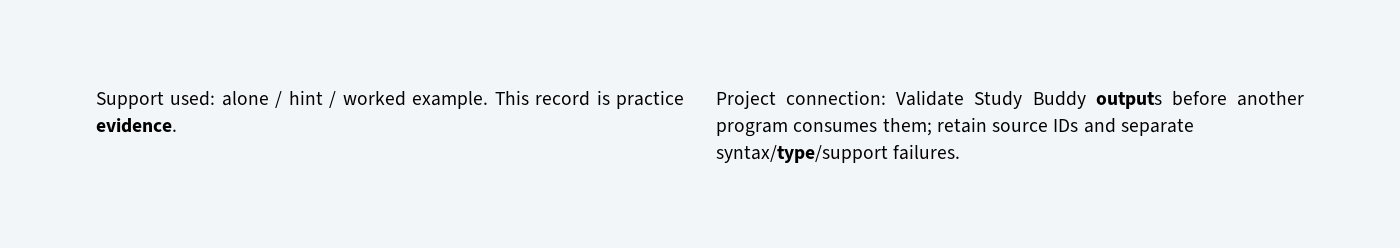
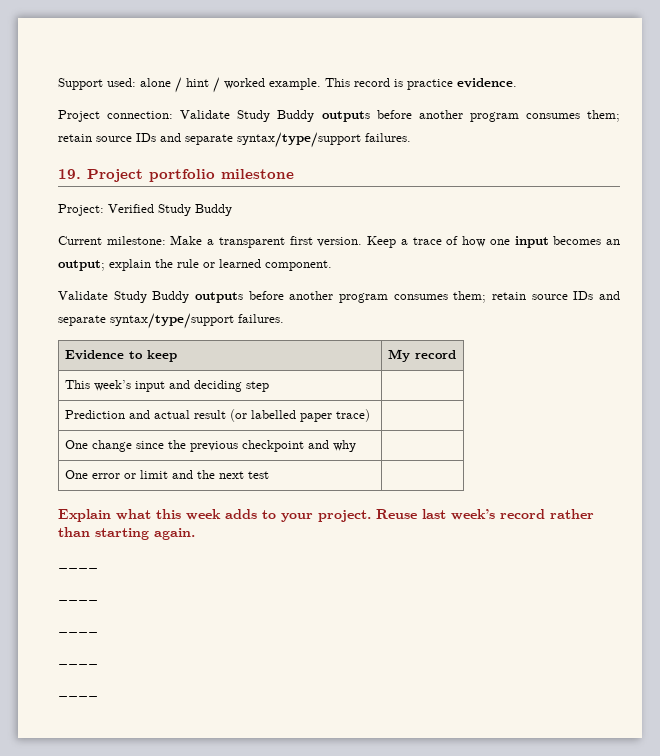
(961, 152) none -> [58,169,294,182] [58,204,232,216] [58,235,621,248] [58,259,332,271] [58,291,620,303] [58,313,284,329] [64,350,177,362] [387,349,456,362] [64,380,269,392] [64,409,370,422] [64,440,356,452] [64,470,269,479] [58,509,594,522] [58,527,195,540] [58,566,98,569] [58,598,98,601] [58,630,98,633] [58,662,98,665] [58,694,98,697] // 19. Project portfolio milestone // Project: Verified Study Buddy // Current milestone: Make a transparent first version. Keep a trace of how one input becomes an output; explain the rule or learned component. // Validate Study Buddy outputs before another program consumes them; retain source IDs and separate syntax/type/support failures. // Evidence to keep | My record // This week’s input and deciding step | // Prediction and actual result (or labelled paper trace) | // One change since the previous checkpoint and why | // One error or limit and the next test | // Explain what this week adds to your project. Reuse last week’s record rather than starting again. // ____ // ____ // ____ // ____ // ____

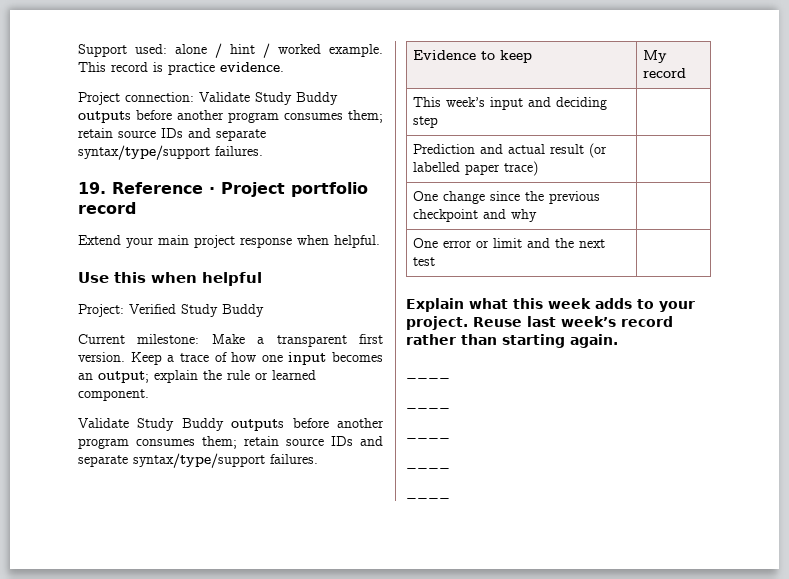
[87,169,294,182] Project portfolio milestone -> [112,182,368,197] [78,202,136,214] [78,235,380,248] [78,272,262,286] Reference · Project portfolio record // Extend your main project response when helpful. // Use this when helpful

